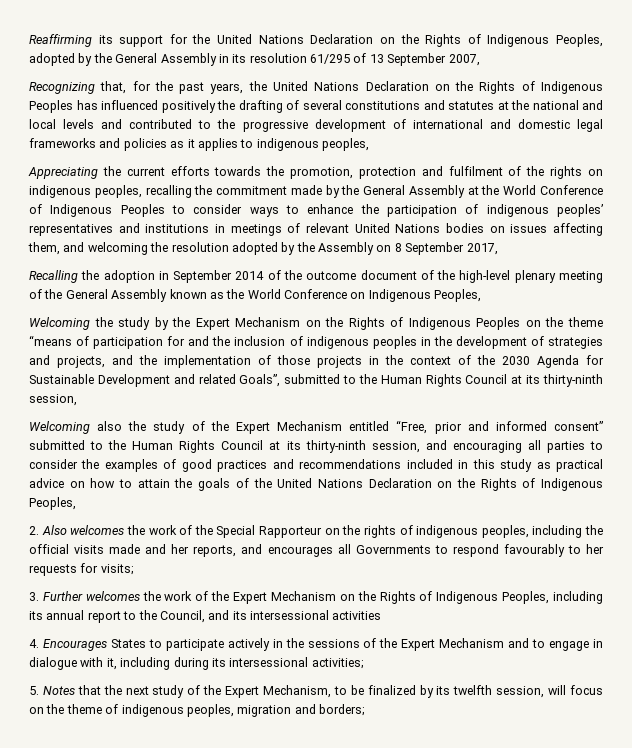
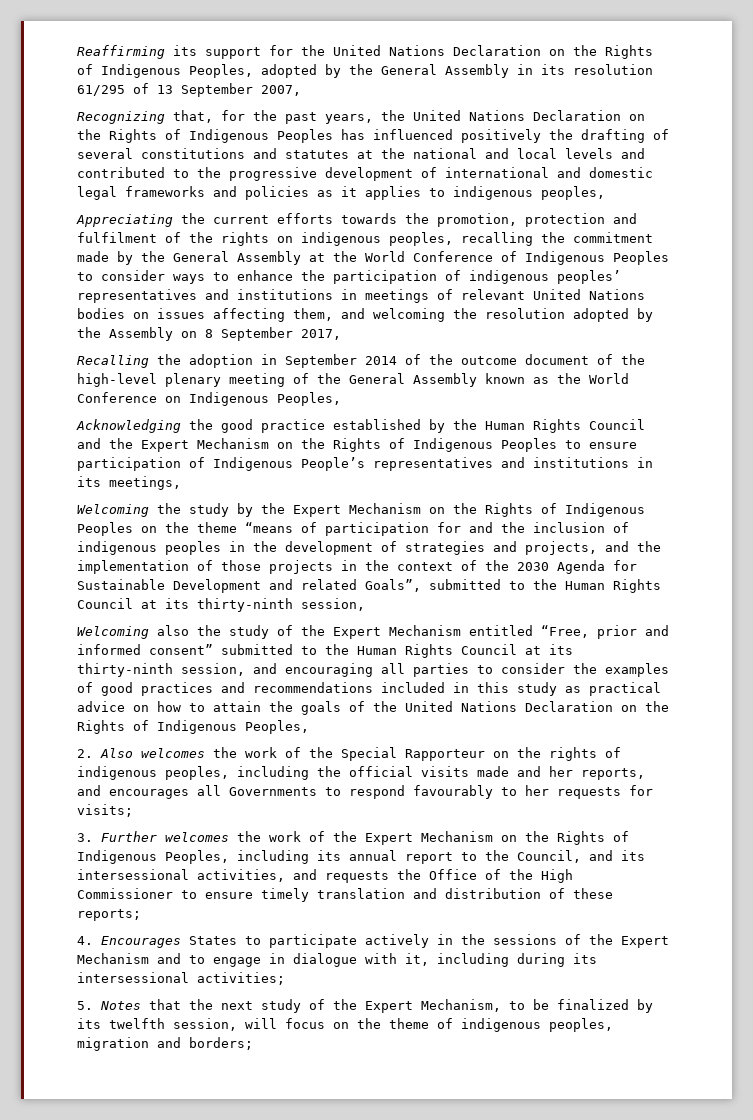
(482, 295) none -> [76,419,645,433] [77,438,637,452] [77,457,653,471] [77,476,181,490] // Acknowledging the good practice established by the Human Rights Council and the Expert Mechanism on the Rights of Indigenous Peoples to ensure participation of Indigenous People’s representatives and institutions in its meetings,
[332,611,382,620] activities -> [197,869,573,883] [77,888,613,902] [77,909,141,921] activities, and requests the Office of the High Commissioner to ensure timely translation and distribution of these reports;

